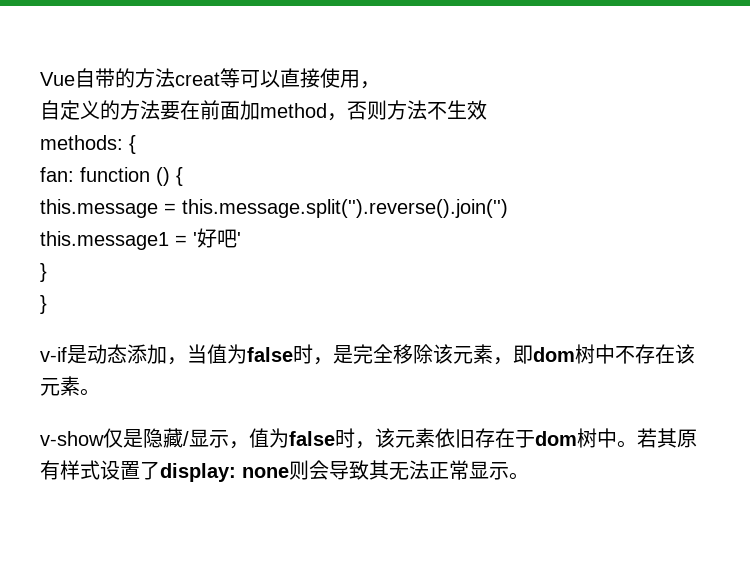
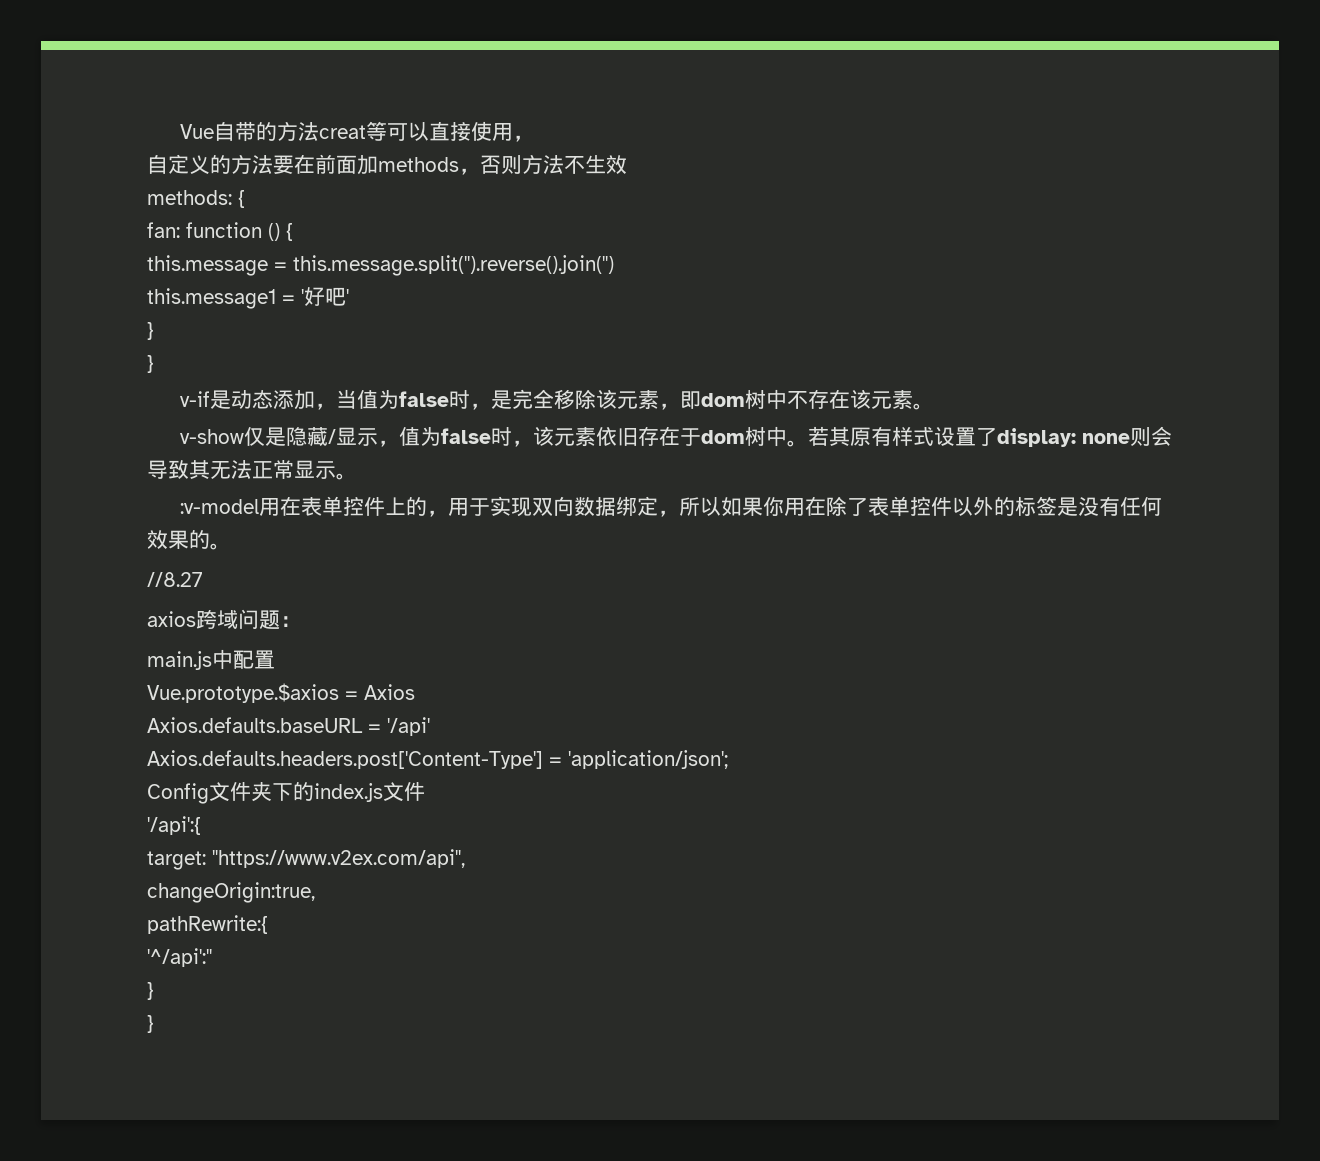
[260,103,327,118] method -> [378,157,459,172] methods
(529, 476) none -> [180,496,1163,517] [147,530,231,550] [147,572,203,587] [147,609,301,630] [147,649,275,670] [147,683,415,703] [147,717,430,736] [147,750,728,769] [147,782,425,804] [147,816,201,835] [147,849,465,870] [147,882,315,903] [147,915,268,934] [147,948,212,967] [147,982,154,1000] [147,1015,154,1033] // :v-model用在表单控件上的，用于实现双向数据绑定，所以如果你用在除了表单控件以外的标签是没有任何效果的。 // //8.27 // axios跨域问题： // main.js中配置 // Vue.prototype.$axios = Axios // Axios.defaults.baseURL = '/api' // Axios.defaults.headers.post['Content-Type'] = 'application/json'; // Config文件夹下的index.js文件 // '/api':{ // target: "https://www.v2ex.com/api", // changeOrigin:true, // pathRewrite:{ // '^/api':'' // } // }

